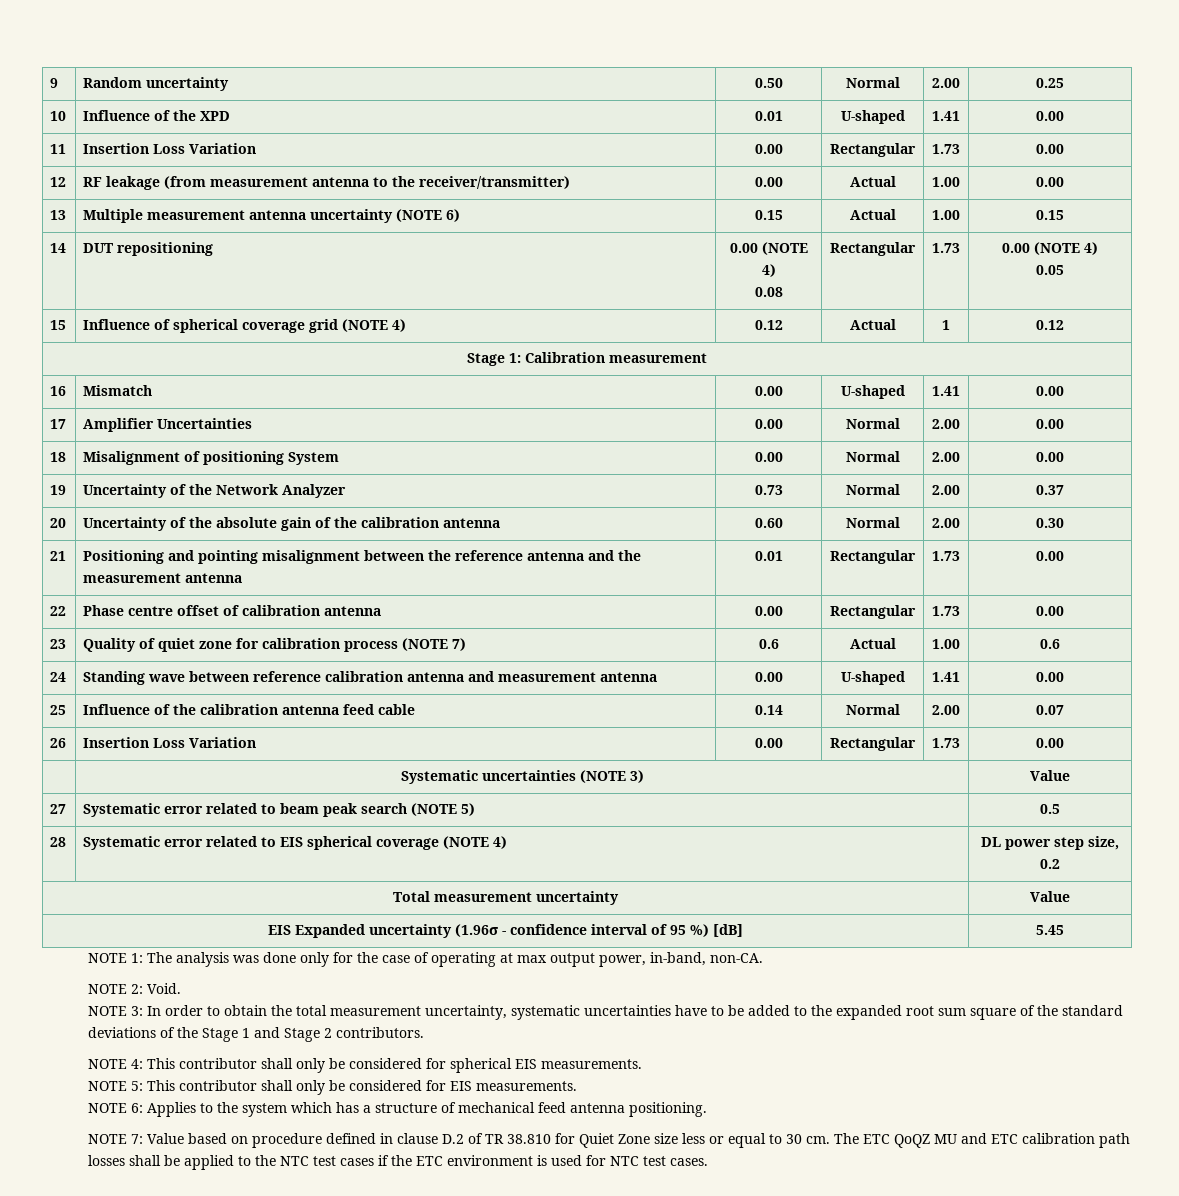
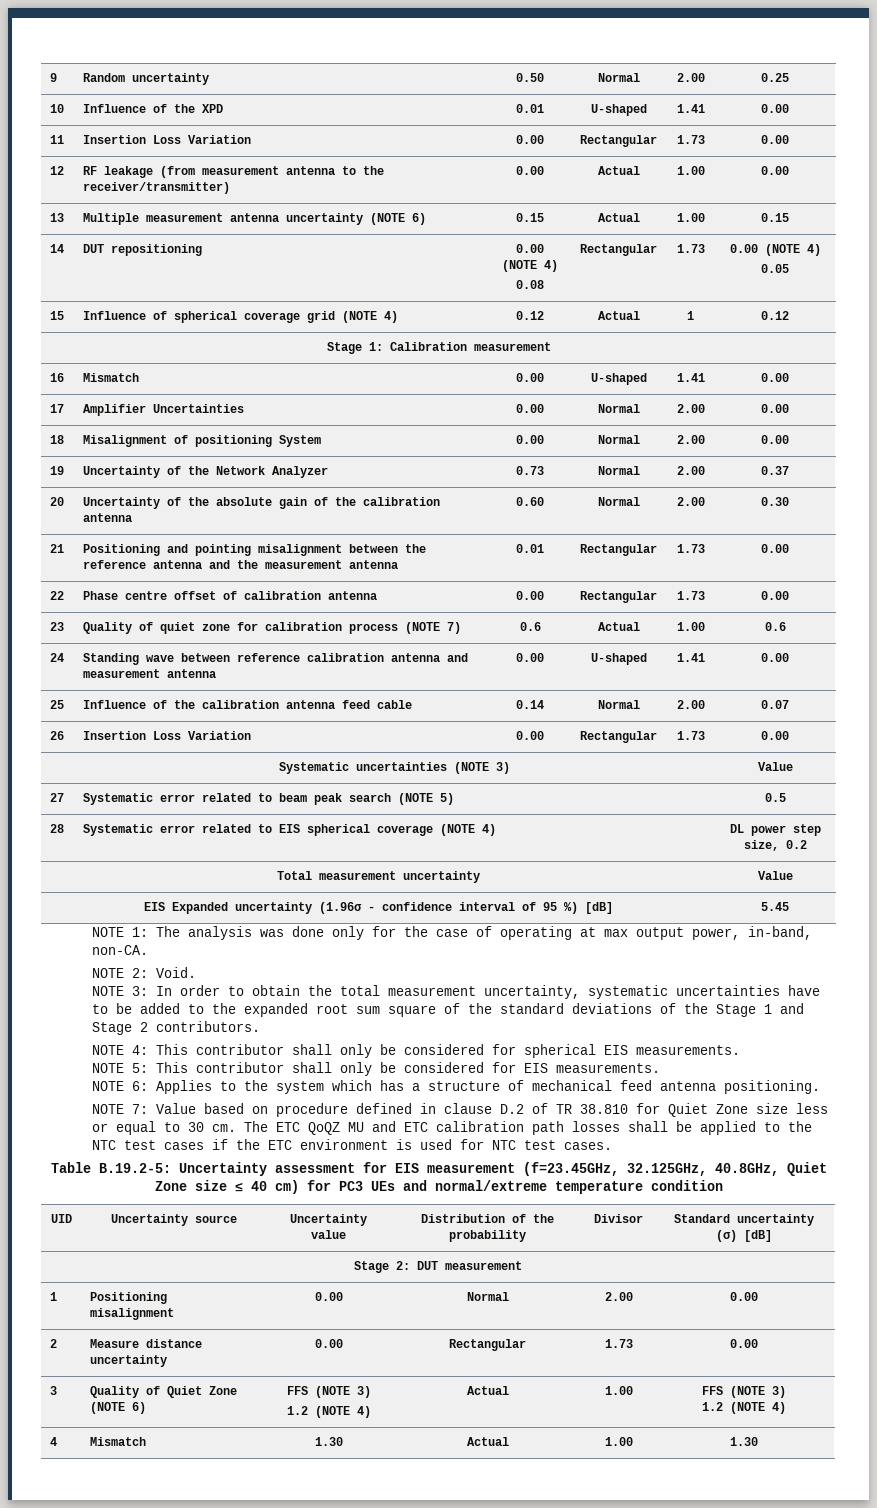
(709, 1162) none -> [50,1162,827,1176] [154,1180,723,1194] [51,1214,72,1223] [111,1214,238,1226] [290,1214,367,1226] [311,1230,346,1239] [421,1214,554,1223] [449,1230,526,1242] [594,1214,643,1223] [673,1214,814,1226] [715,1230,772,1242] [354,1261,522,1273] [50,1292,58,1301] [90,1292,168,1304] [90,1308,175,1320] [314,1292,343,1301] [466,1292,509,1301] [604,1292,633,1301] [729,1292,758,1301] [50,1339,58,1348] [90,1339,203,1348] [90,1355,168,1367] [314,1339,343,1348] [449,1339,526,1351] [604,1339,633,1348] [729,1339,758,1348] [50,1386,58,1395] [90,1386,238,1398] [90,1402,147,1414] [286,1386,371,1398] [286,1406,371,1418] [466,1386,509,1395] [604,1386,633,1395] [701,1386,786,1398] [701,1402,786,1414] [50,1437,58,1446] [90,1437,147,1446] [314,1437,343,1446] [466,1437,509,1446] [604,1437,633,1446] [729,1437,758,1446] // Table B.19.2-5: Uncertainty assessment for EIS measurement (f=23.45GHz, 32.125GHz, 40.8GHz, Quiet Zone size ≤ 40 cm) for PC3 UEs and normal/extreme temperature condition // UID | Uncertainty source | Uncertainty value | Distribution of the probability | Divisor | Standard uncertainty (σ) [dB] // Stage 2: DUT measurement // 1 | Positioning misalignment | 0.00 | Normal | 2.00 | 0.00 // 2 | Measure distance uncertainty | 0.00 | Rectangular | 1.73 | 0.00 // 3 | Quality of Quiet Zone (NOTE 6) | FFS (NOTE 3) // 1.2 (NOTE 4) | Actual | 1.00 | FFS (NOTE 3) // 1.2 (NOTE 4) // 4 | Mismatch | 1.30 | Actual | 1.00 | 1.30

